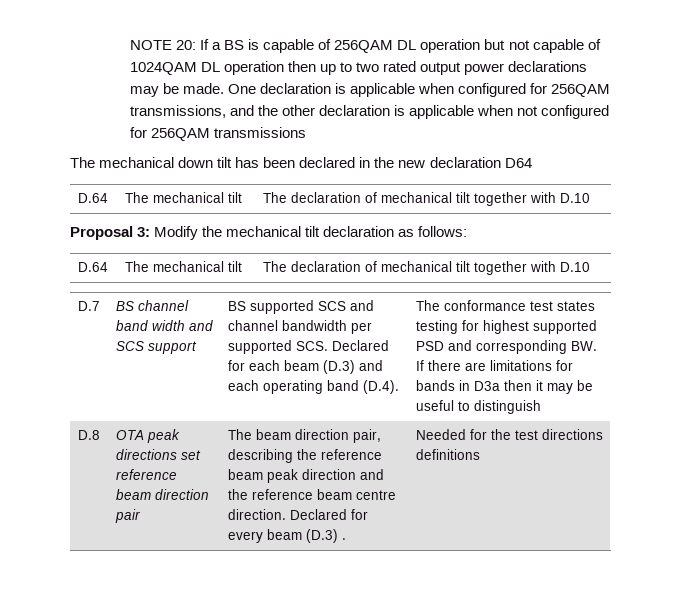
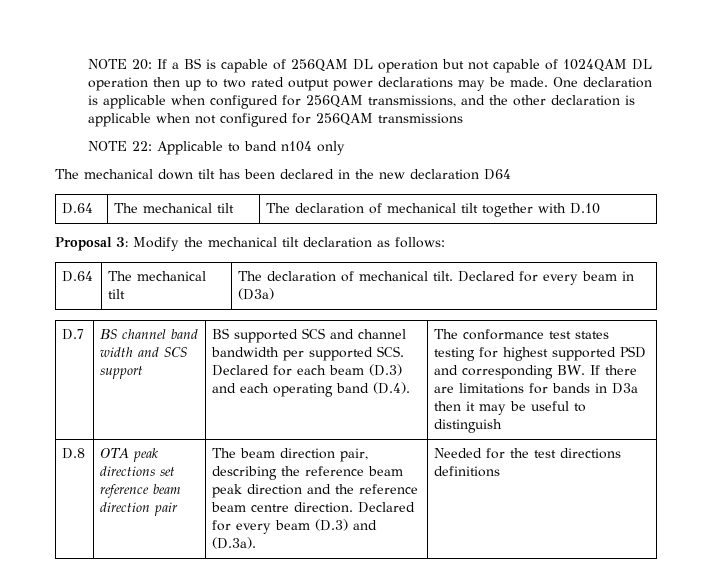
(307, 132) none -> [88,141,346,155] // NOTE 22: Applicable to band n104 only
[455,261,590,275] tilt together with D.10 -> [433,271,635,285] [238,288,275,300] tilt. Declared for every beam in (D3a)
[341,538,346,540] . -> [353,520,378,530] [212,537,257,549] and (D.3a).

